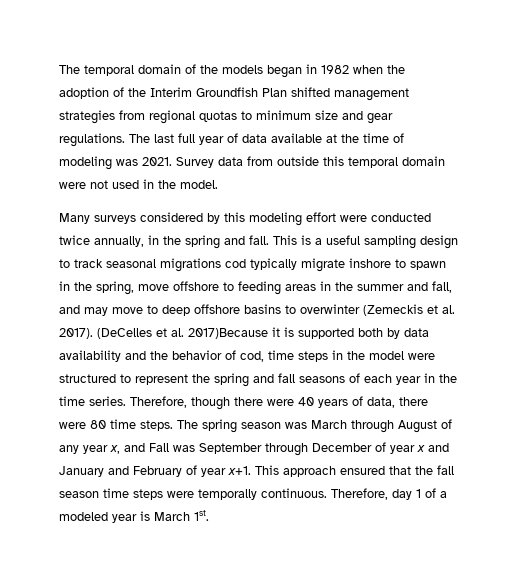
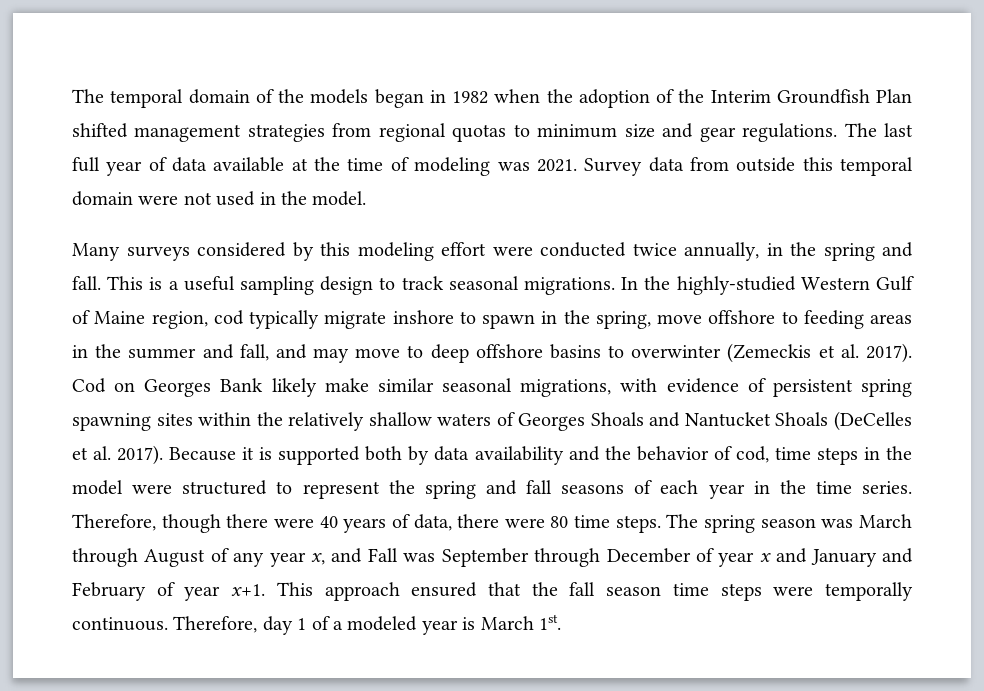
[160,258,221,272] migrations -> [524,276,915,295] [72,310,208,329] migrations. In the highly-studied Western Gulf of Maine region,
(93, 333) none -> [72,378,913,397] [72,412,829,431] Cod on Georges Bank likely make similar seasonal migrations, with evidence of persistent spring spawning sites within the relatively shallow waters of Georges Shoals and Nantucket Shoals
[188,328,268,339] 2017)Because -> [117,445,237,465] 2017). Because

